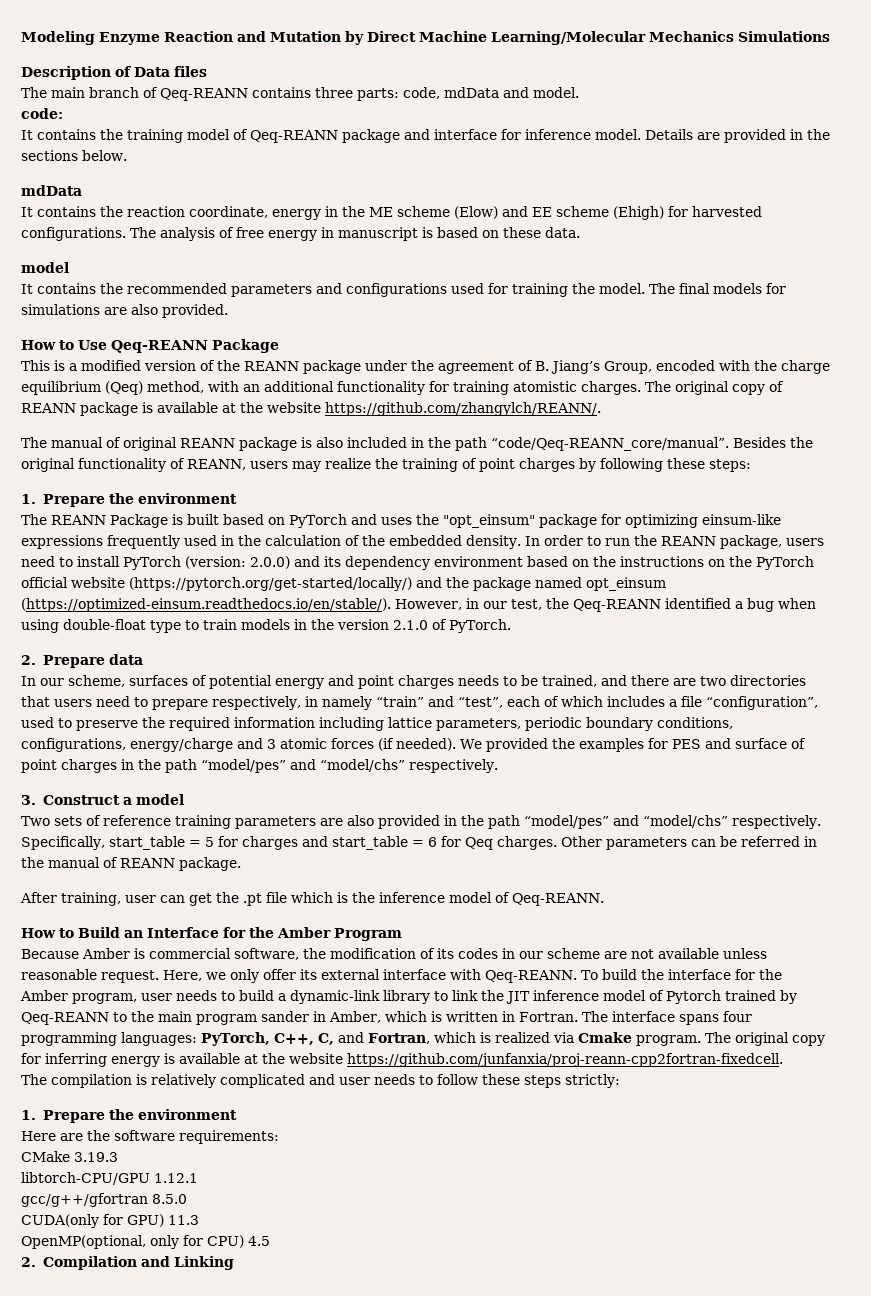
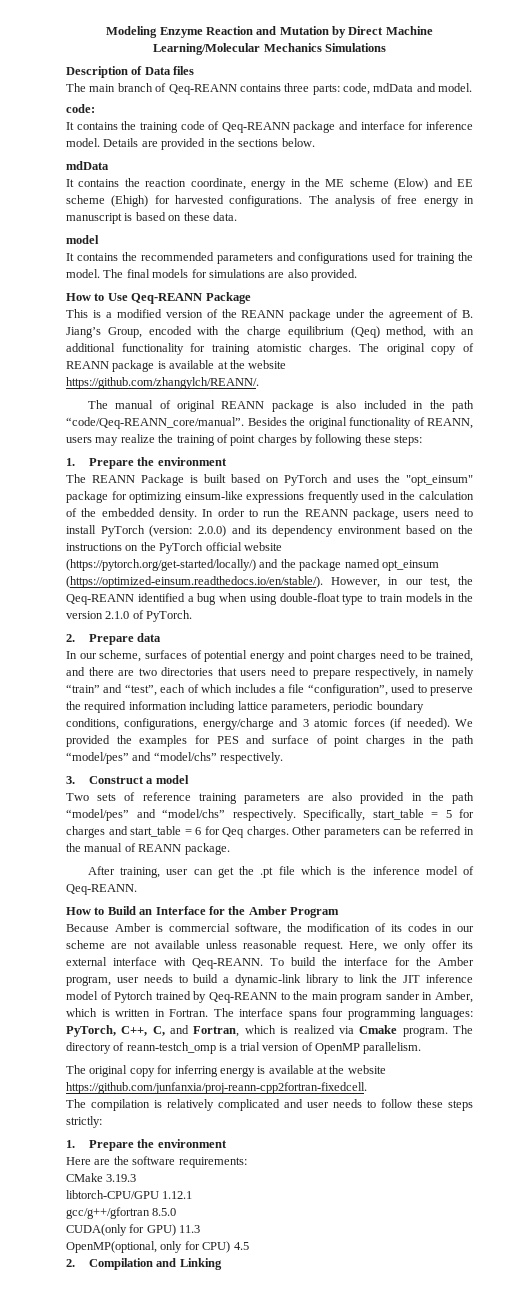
[187,129,230,140] model -> [180,121,205,130] code
[458,675,499,686] needs -> [379,650,405,659] need
(731, 1037) none -> [66,1042,422,1054] [66,1065,86,1074] directory of reann-testch_omp is a trial version of OpenMP parallelism. // The

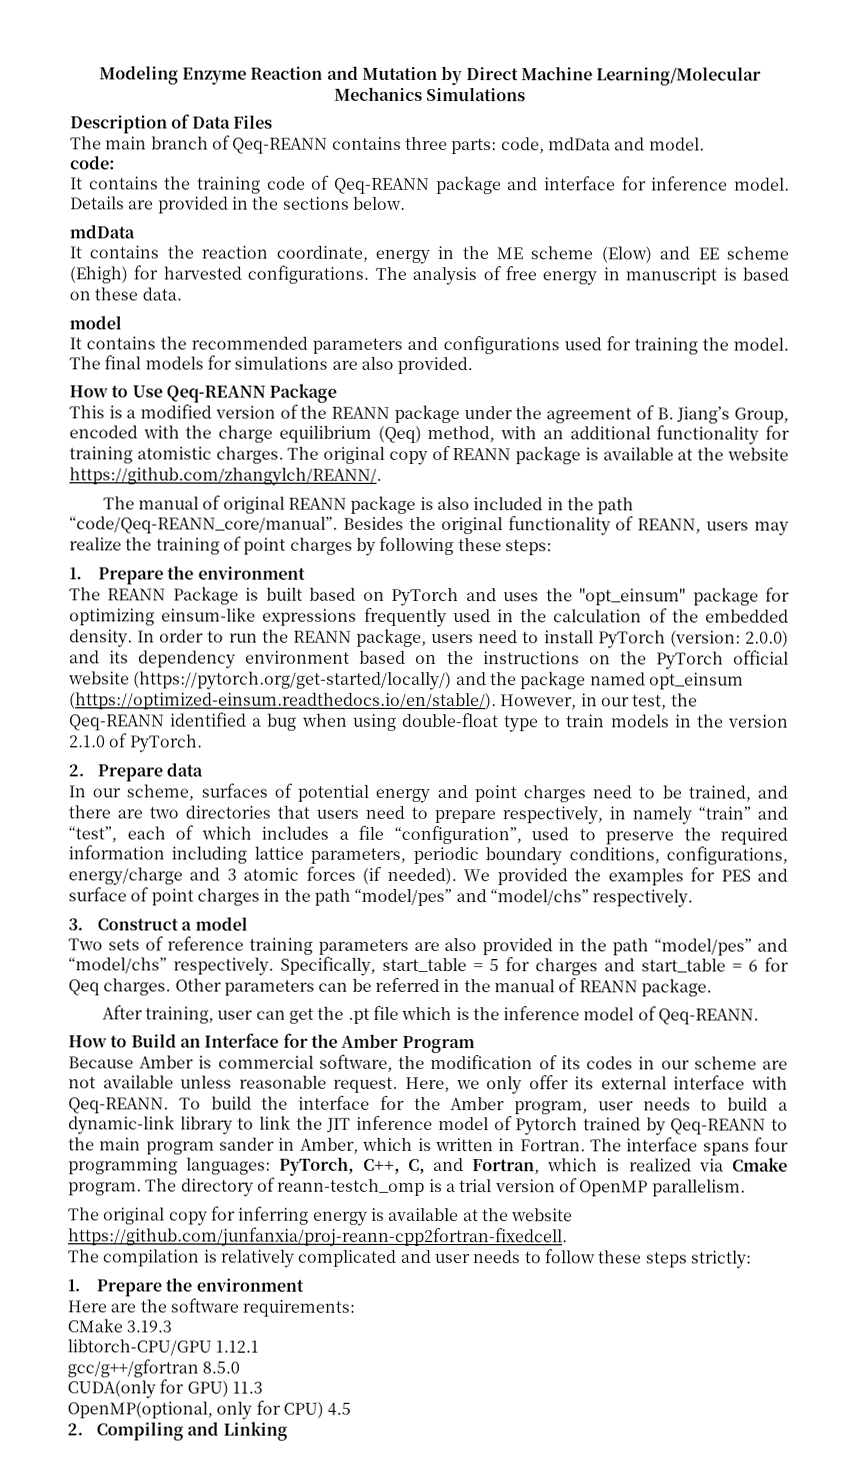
[173,66,195,75] files -> [232,114,273,129] Files
[89,1258,154,1270] Compilation -> [96,1421,185,1441] Compiling

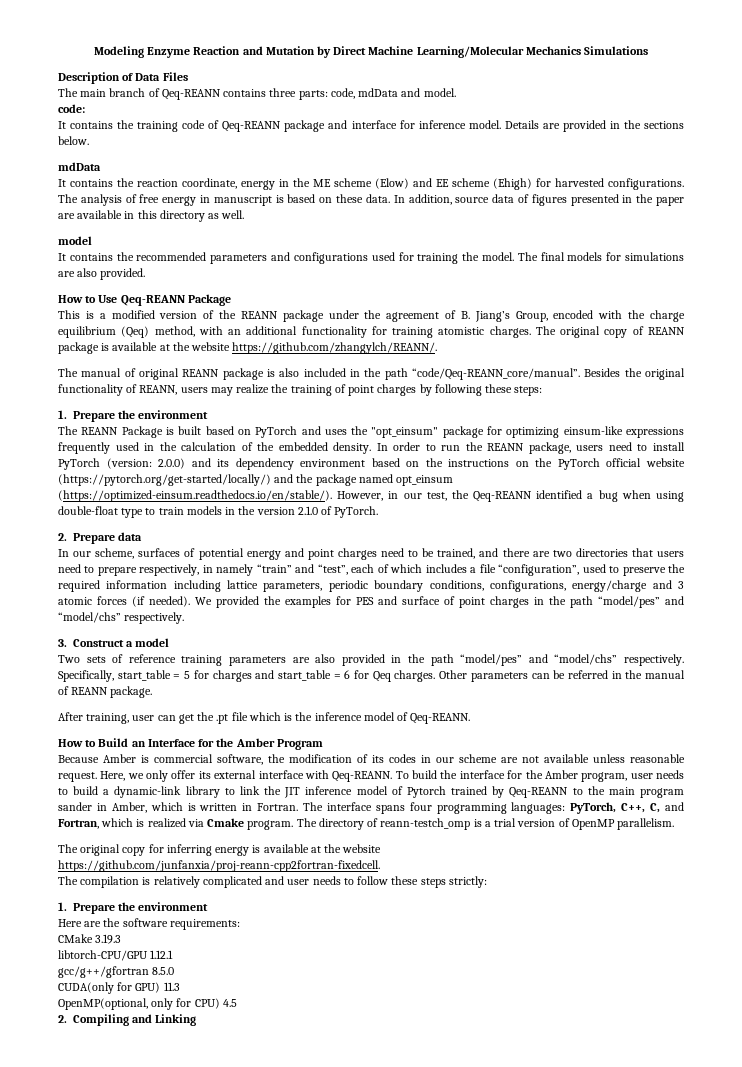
(182, 294) none -> [393,194,684,206] [58,210,245,222] In addition, source data of figures presented in the paper are available in this directory as well.

